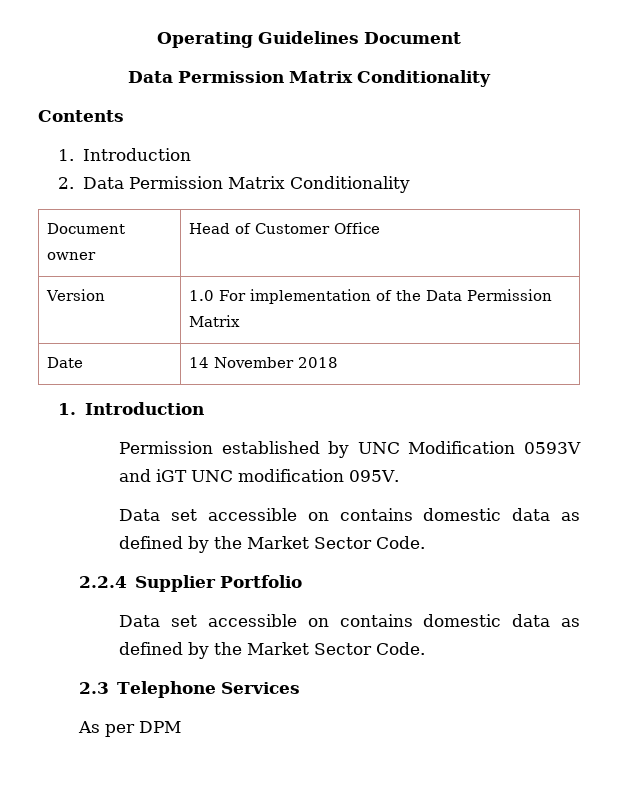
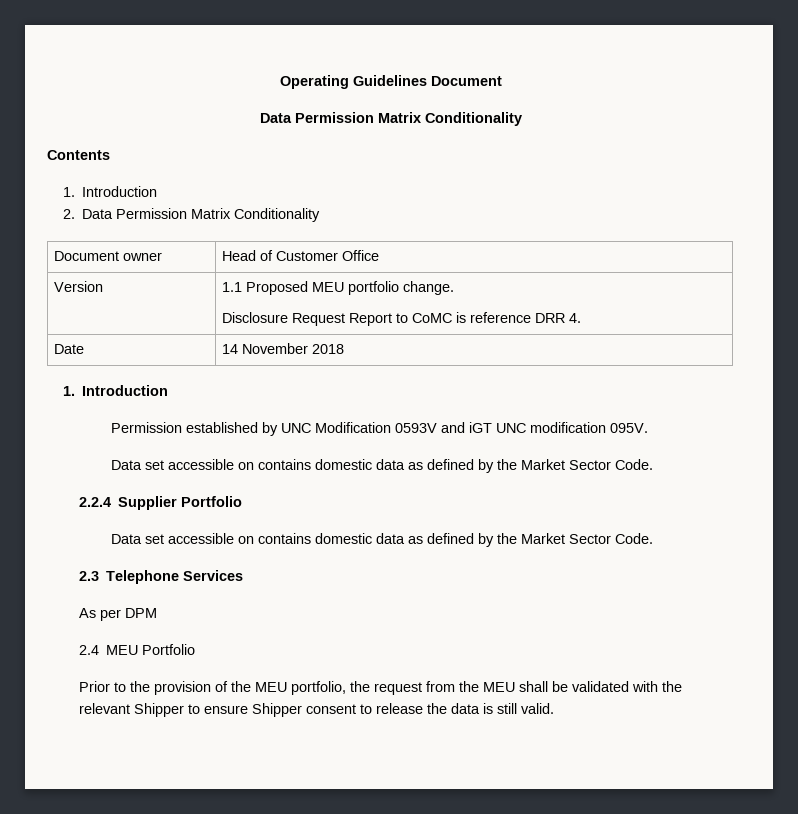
[188,289,552,304] [188,315,240,327] 1.0 For implementation of the Data Permission Matrix -> [222,281,455,295] [222,312,582,326] 1.1 Proposed MEU portfolio change. // Disclosure Request Report to CoMC is reference DRR 4.
(181, 727) none -> [79,644,196,655] [79,681,683,695] [79,703,555,717] // 2.4 MEU Portfolio // Prior to the provision of the MEU portfolio, the request from the MEU shall be validated with the relevant Shipper to ensure Shipper consent to release the data is still valid.

